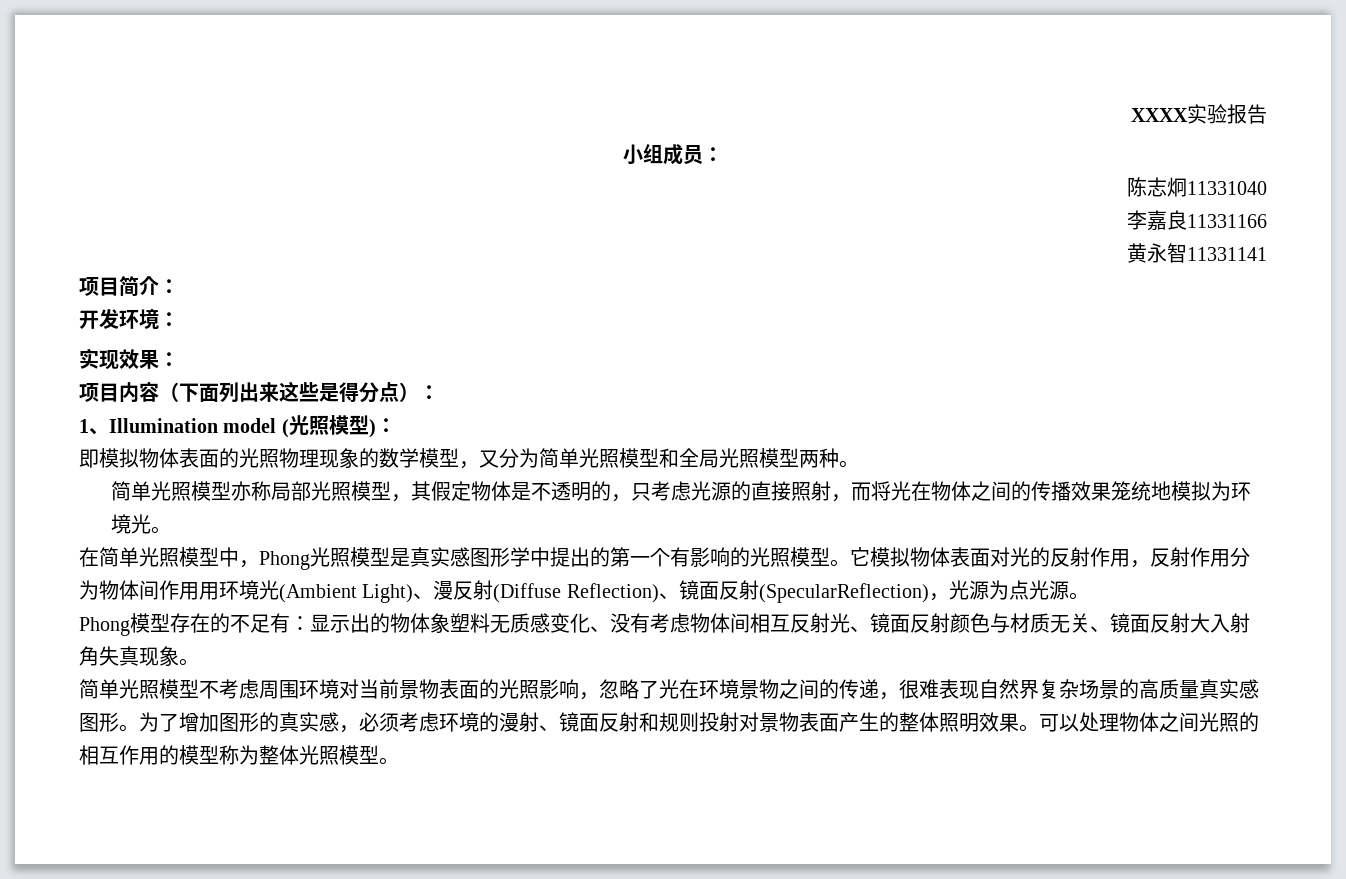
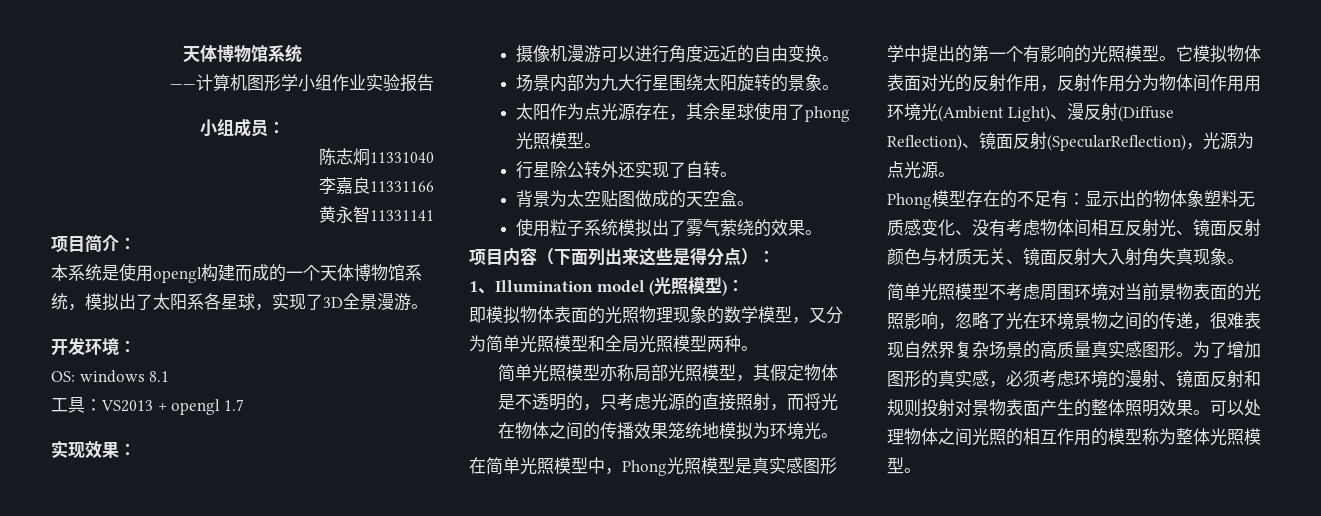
[1131,108,1188,122] XXXX -> [183,44,302,63] [170,74,366,92] 天体博物馆系统 // ——计算机图形学小组作业
[79,309,179,329] [79,348,179,370] 开发环境： // 实现效果： -> [51,263,422,283] [51,293,428,311] [51,337,136,356] [51,370,170,383] [51,397,244,415] [51,440,136,458] [516,45,840,63] [516,74,840,92] [516,102,851,122] [516,132,602,150] [516,161,738,179] [516,190,755,208] [516,218,823,237] 本系统是使用opengl构建而成的一个天体博物馆系统，模拟出了太阳系各星球，实现了3D全景漫游。 // 开发环境： // OS: windows 8.1 // 工具：VS2013 + opengl 1.7 // 实现效果： // 摄像机漫游可以进行角度远近的自由变换。 // 场景内部为九大行星围绕太阳旋转的景象。 // 太阳作为点光源存在，其余星球使用了phong光照模型。 // 行星除公转外还实现了自转。 // 背景为太空贴图做成的天空盒。 // 使用粒子系统模拟出了雾气萦绕的效果。

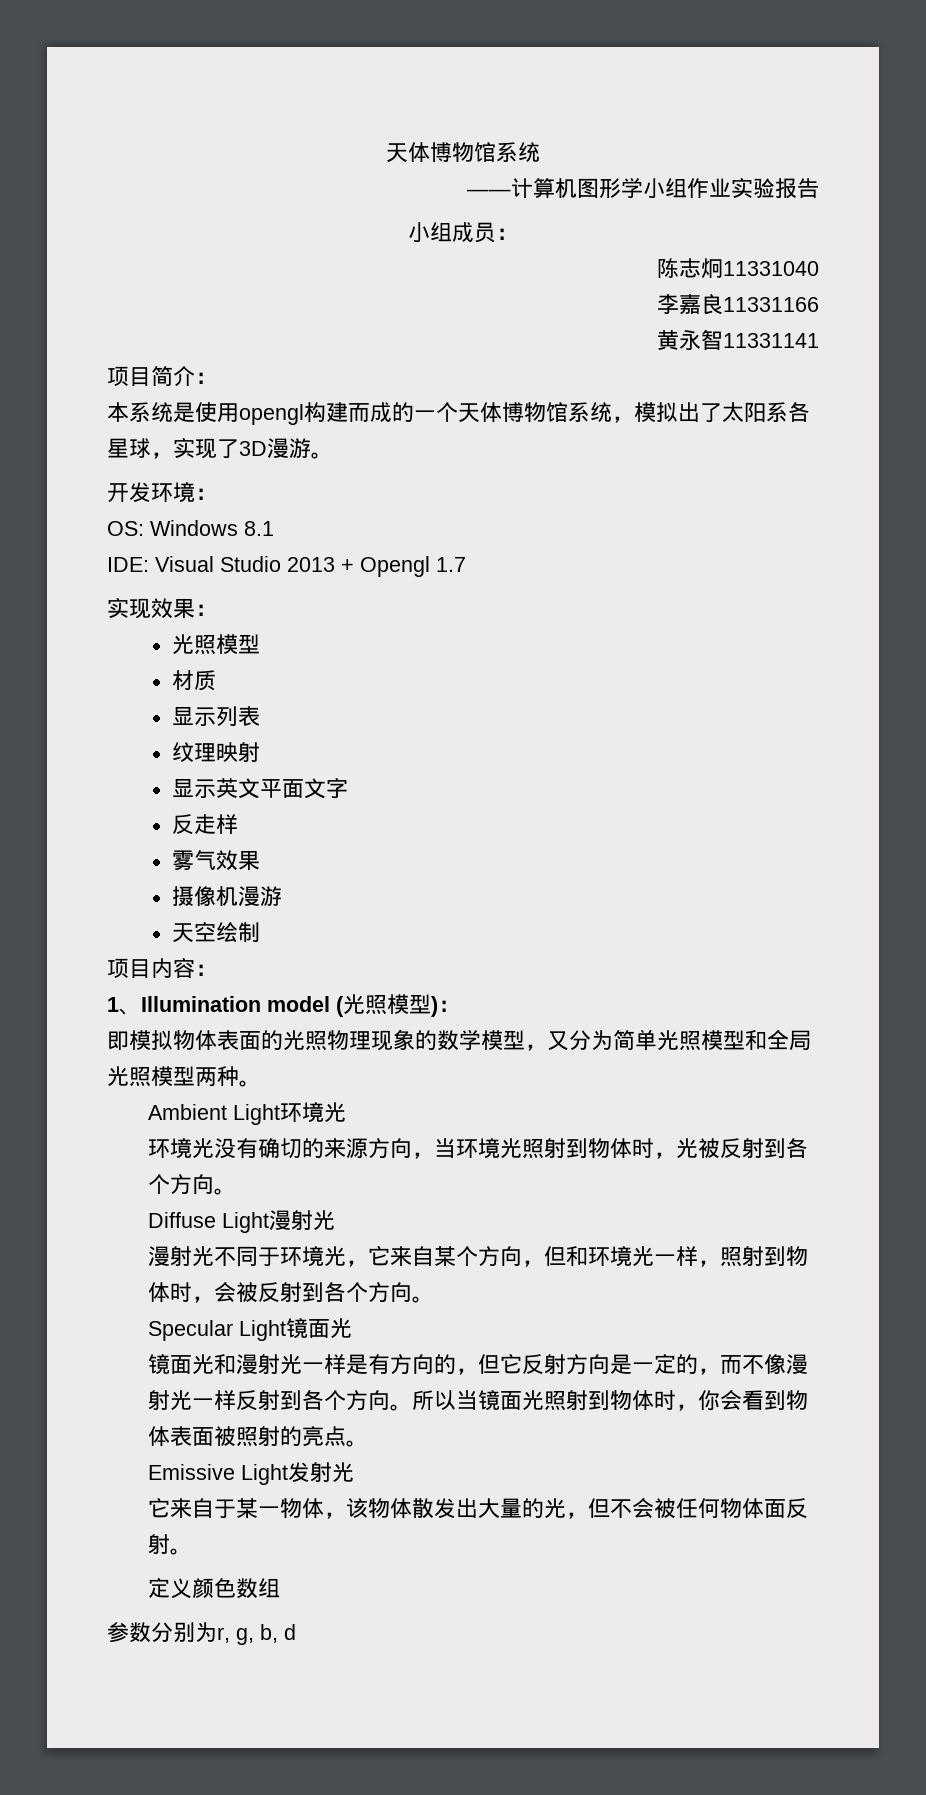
[343,293,377,310] 全景 -> (267, 448) none
[79,370,145,383] windows -> [150,520,238,536] Windows
[51,397,244,415] [51,440,136,458] [516,45,840,63] [516,74,840,92] [516,102,851,122] [516,132,602,150] [516,161,738,179] [516,190,755,208] [516,218,823,237] [469,247,758,266] 工具：VS2013 + opengl 1.7 // 实现效果： // 摄像机漫游可以进行角度远近的自由变换。 // 场景内部为九大行星围绕太阳旋转的景象。 // 太阳作为点光源存在，其余星球使用了phong光照模型。 // 行星除公转外还实现了自转。 // 背景为太空贴图做成的天空盒。 // 使用粒子系统模拟出了雾气萦绕的效果。 // 项目内容（下面列出来这些是得分点） -> [107,556,466,577] [107,598,217,619] [171,634,260,655] [171,670,216,691] [171,706,260,726] [171,742,260,762] [171,778,348,799] [171,814,238,835] [171,850,260,871] [171,886,282,907] [171,922,260,943] [107,958,195,978] IDE: Visual Studio 2013 + Opengl 1.7 // 实现效果： // 光照模型 // 材质 // 显示列表 // 纹理映射 // 显示英文平面文字 // 反走样 // 雾气效果 // 摄像机漫游 // 天空绘制 // 项目内容
[497,364,838,382] [497,393,838,411] [497,422,838,440] [469,457,837,476] [887,45,1261,63] [887,74,1261,92] [887,103,1174,122] [887,132,1254,151] [887,161,955,179] [887,190,1255,209] [887,219,1261,237] [887,248,1244,266] [887,283,1261,301] [887,312,1261,330] [887,341,1261,359] [887,370,1261,388] [887,399,1261,417] [887,428,1261,446] [887,457,921,474] 简单光照模型亦称局部光照模型，其假定物体是不透明的，只考虑光源的直接照射，而将光在物体之间的传播效果笼统地模拟为环境光。 // 在简单光照模型中，Phong光照模型是真实感图形学中提出的第一个有影响的光照模型。它模拟物体表面对光的反射作用，反射作用分为物体间作用用环境光(Ambient Light)、漫反射(Diffuse Reflection)、镜面反射(SpecularReflection)，光源为点光源。 // Phong模型存在的不足有：显示出的物体象塑料无质感变化、没有考虑物体间相互反射光、镜面反射颜色与材质无关、镜面反射大入射角失真现象。 // 简单光照模型不考虑周围环境对当前景物表面的光照影响，忽略了光在环境景物之间的传递，很难表现自然界复杂场景的高质量真实感图形。为了增加图形的真实感，必须考虑环境的漫射、镜面反射和规则投射对景物表面产生的整体照明效果。可以处理物体之间光照的相互作用的模型称为整体光照模型。 -> [148,1102,347,1125] [148,1138,809,1159] [148,1174,237,1195] [148,1210,336,1233] [148,1246,809,1267] [148,1282,435,1303] [148,1318,353,1341] [148,1354,809,1375] [148,1390,809,1411] [148,1426,369,1447] [148,1462,355,1485] [148,1498,809,1519] [148,1534,193,1555] [148,1578,281,1599] [107,1622,296,1645] Ambient Light环境光 // 环境光没有确切的来源方向，当环境光照射到物体时，光被反射到各个方向。 // Diffuse Light漫射光 // 漫射光不同于环境光，它来自某个方向，但和环境光一样，照射到物体时，会被反射到各个方向。 // Specular Light镜面光 // 镜面光和漫射光一样是有方向的，但它反射方向是一定的，而不像漫射光一样反射到各个方向。所以当镜面光照射到物体时，你会看到物体表面被照射的亮点。 // Emissive Light发射光 // 它来自于某一物体，该物体散发出大量的光，但不会被任何物体面反射。 // 定义颜色数组 // 参数分别为r, g, b, d

